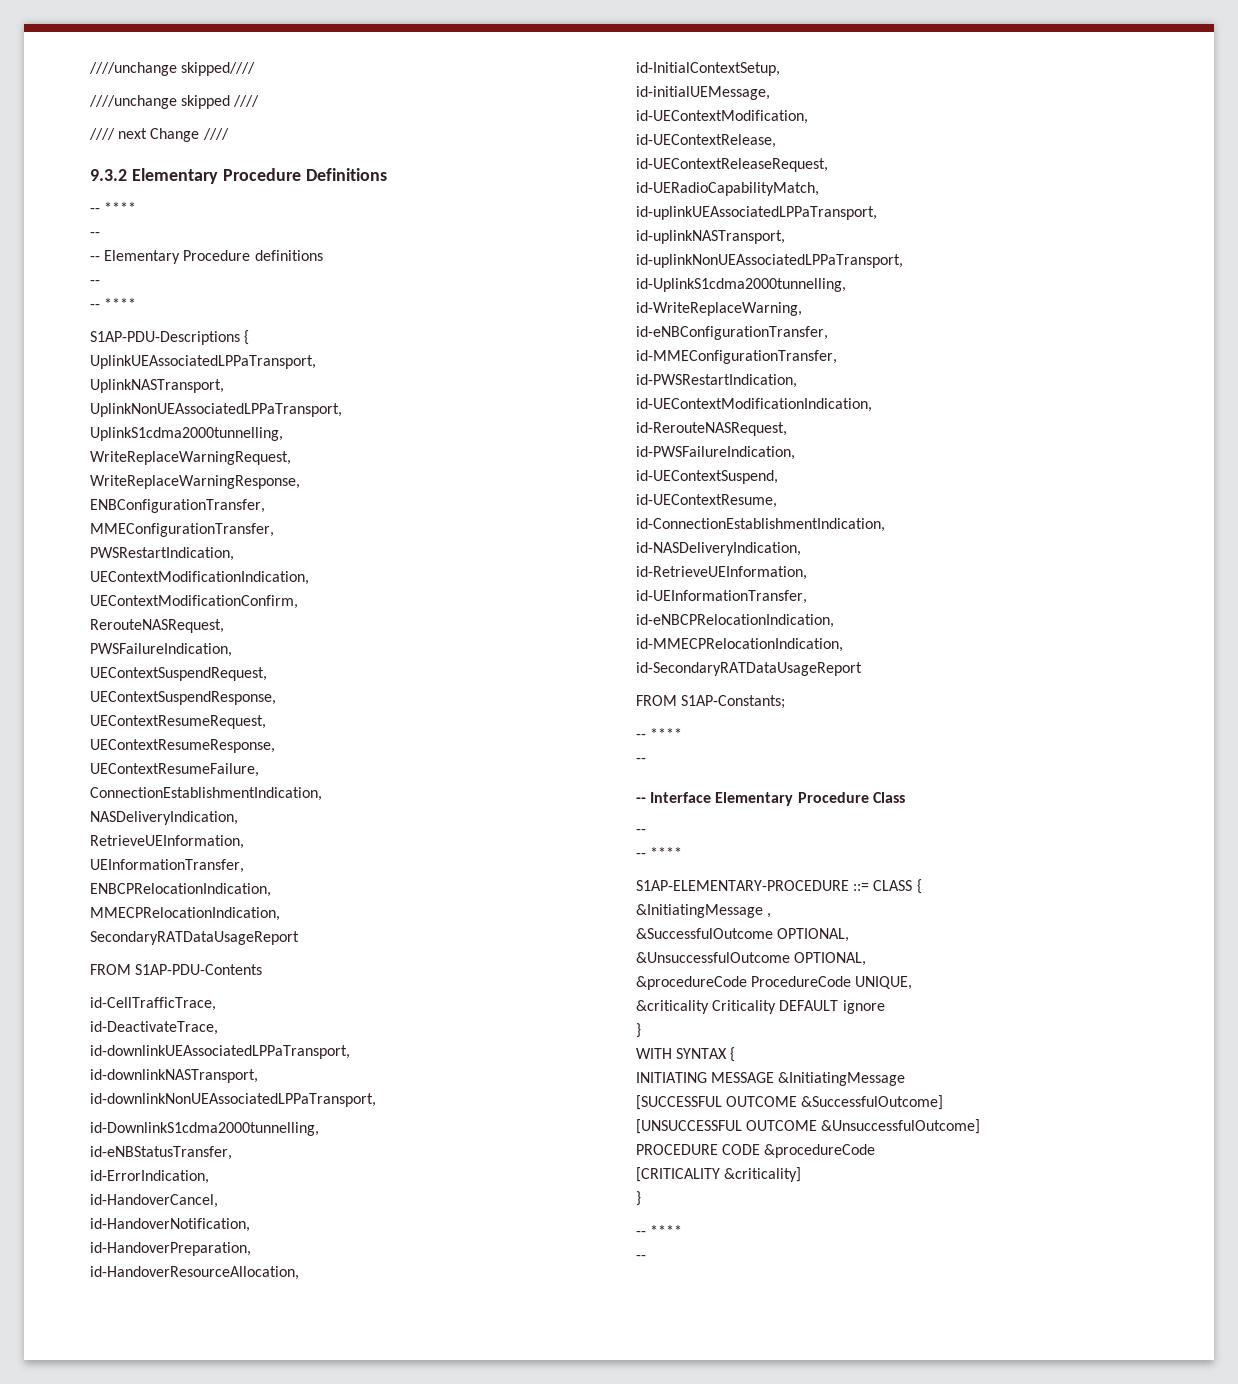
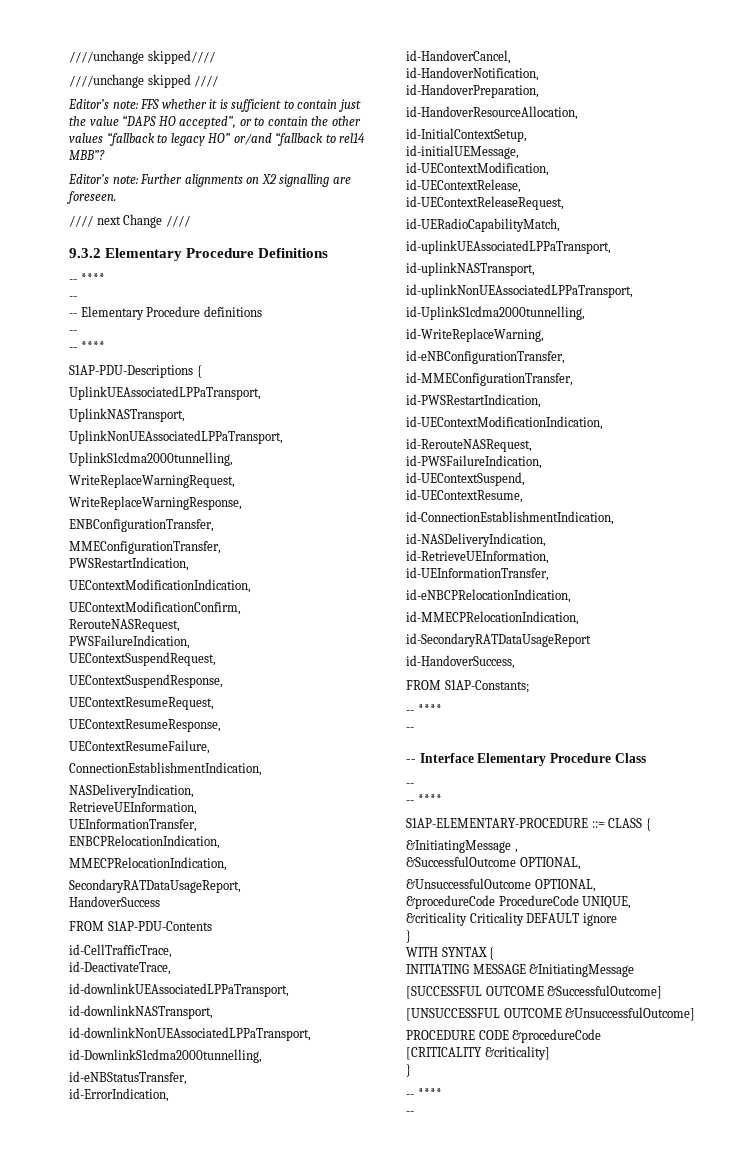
(260, 101) none -> [68,99,361,112] [69,115,361,129] [69,132,366,146] [69,150,105,160] [68,174,351,187] [67,191,116,204] // Editor’s note: FFS whether it is sufficient to contain just the value “DAPS HO accepted”, or to contain the other values “fallback to legacy HO” or/and “fallback to rel14 MBB”? // Editor’s note: Further alignments on X2 signalling are foreseen.
[90,931,299,945] SecondaryRATDataUsageReport -> [69,879,241,893] [69,896,160,907] SecondaryRATDataUsageReport, // HandoverSuccess
(862, 669) none -> [406,655,515,669] // id-HandoverSuccess,

